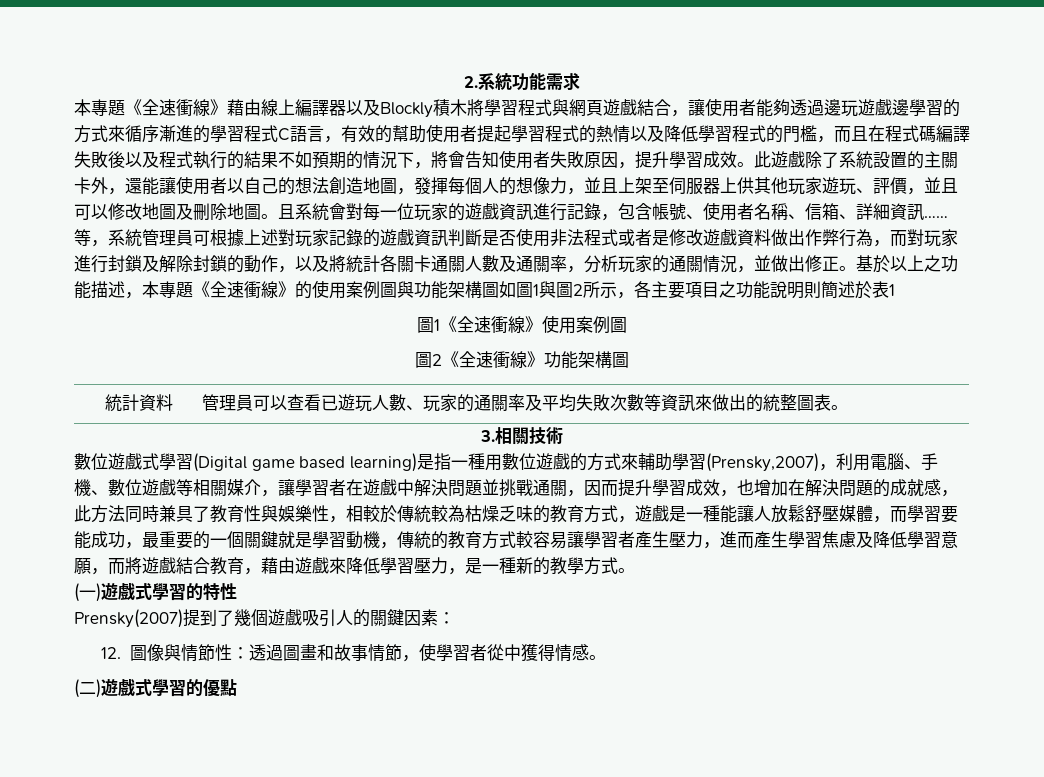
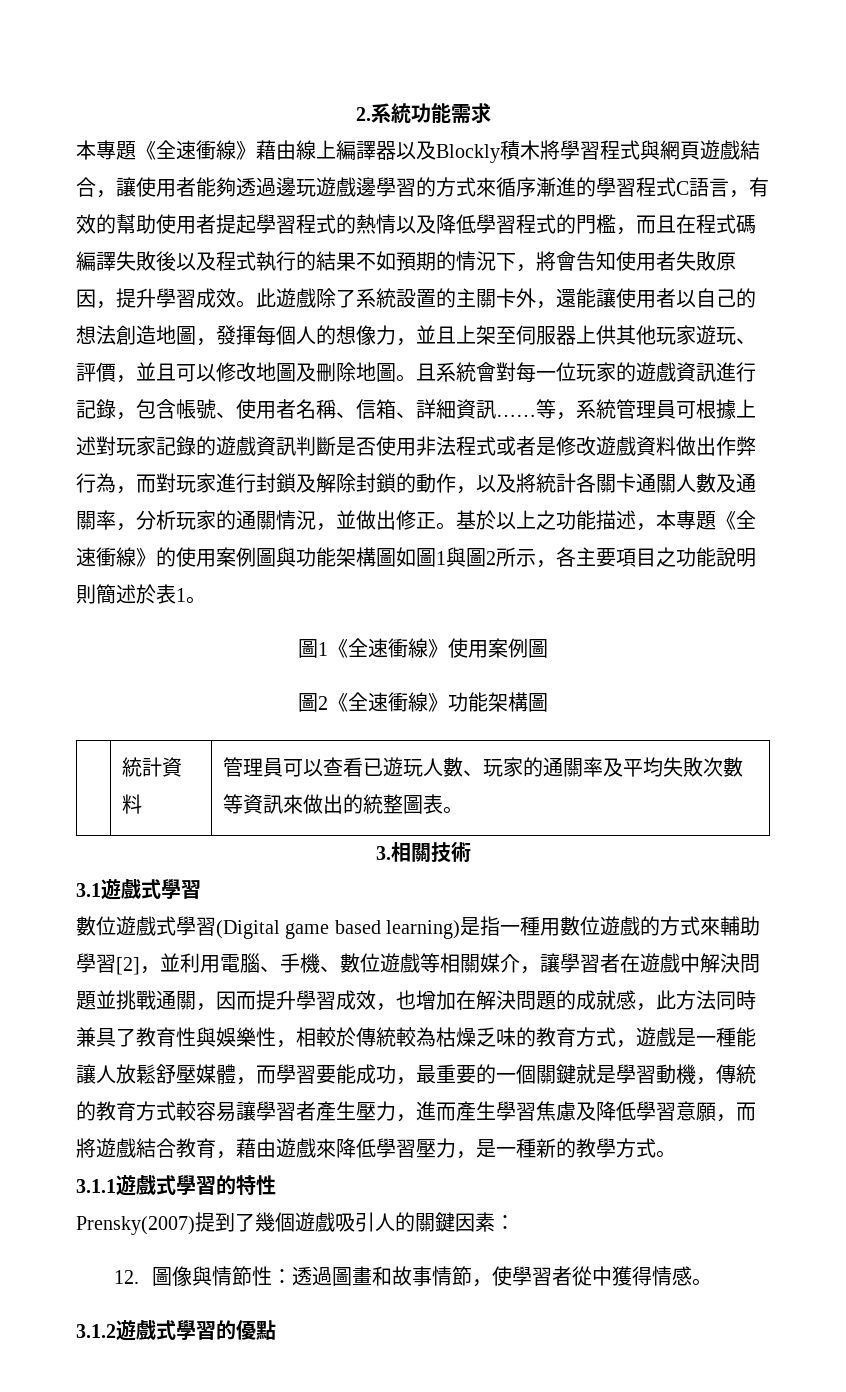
(895, 290) none -> [186,596,206,604] 。
(563, 435) none -> [76,878,201,900] // 3.1遊戲式學習
[705,453,836,472] (Prensky,2007)， -> [116,953,180,975] [2]，並
[74,583,101,602] (一) -> [76,1179,116,1193] 3.1.1
[74,679,101,698] (二) -> [76,1324,116,1338] 3.1.2

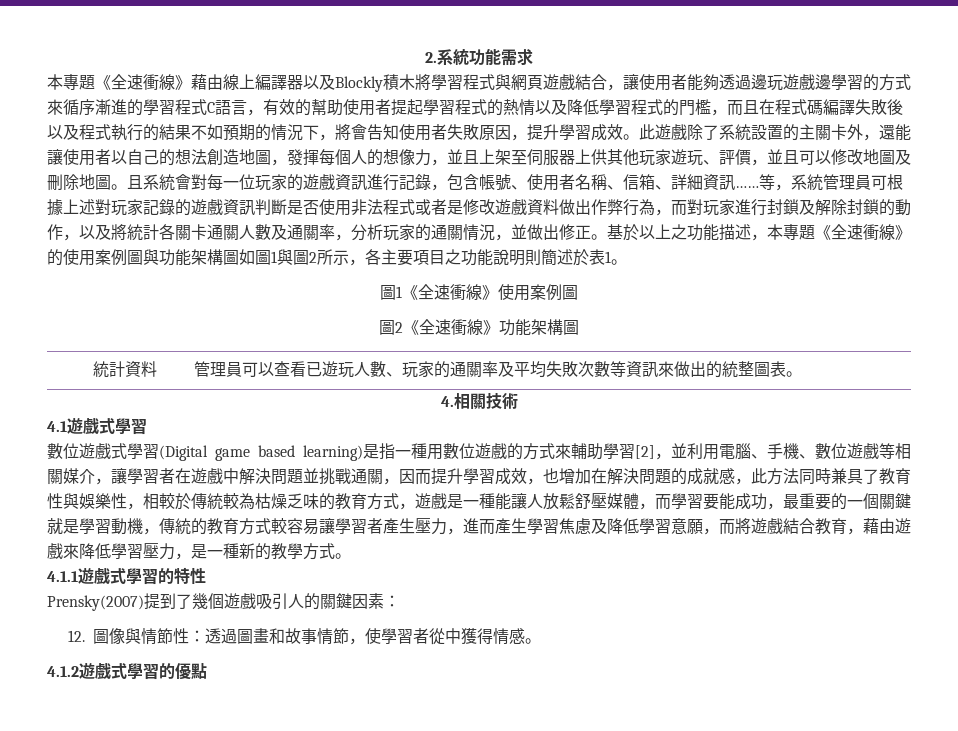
[375,846,391,860] 3. -> [440,396,454,407] 4.
[76,883,101,897] 3.1 -> [47,421,67,432] 4.1
[76,1179,116,1193] 3.1.1 -> [47,571,78,582] 4.1.1
[76,1324,116,1338] 3.1.2 -> [47,666,79,677] 4.1.2

